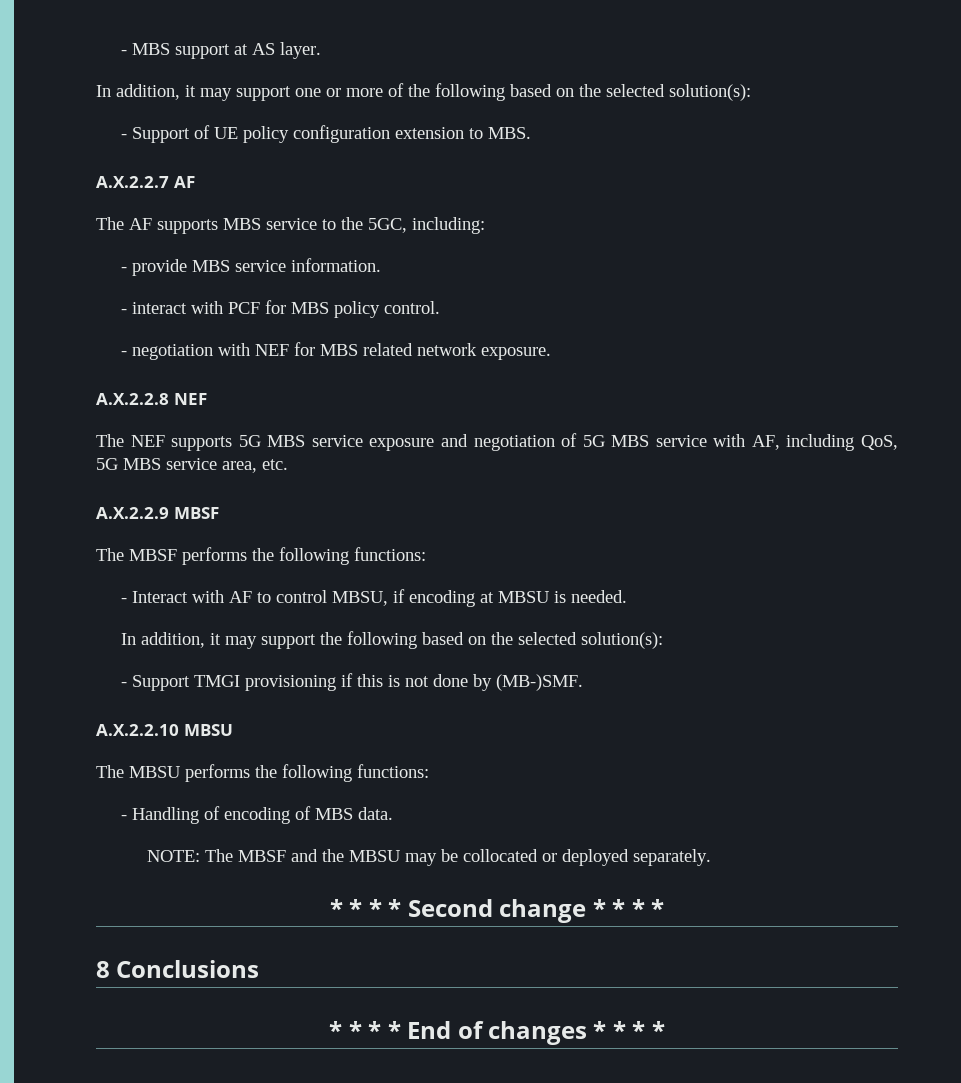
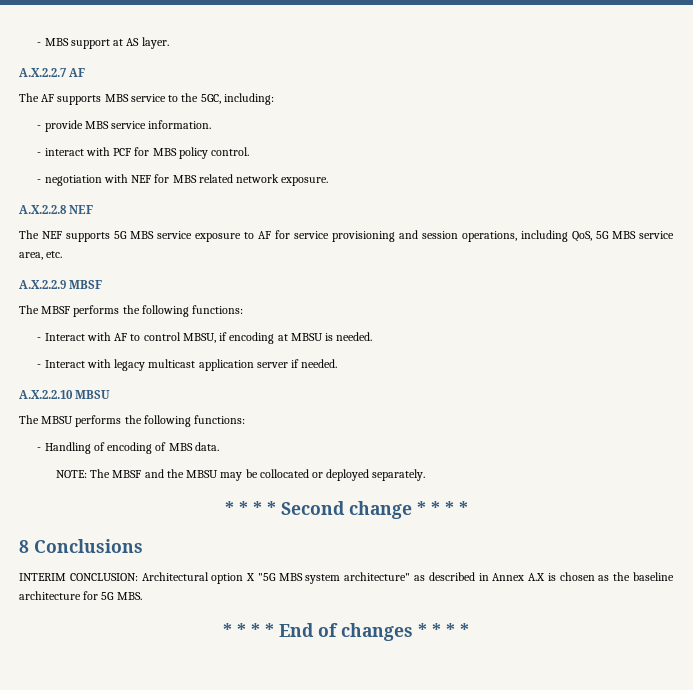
[96,83,751,101] [121,125,532,143] // In addition, it may support one or more of the following based on the selected solution(s): // - Support of UE policy configuration extension to MBS. -> (169, 43) none
[440,433,780,451] and negotiation of 5G MBS service with AF, -> [244,230,517,242] to AF for service provisioning and session operations,
[121,631,664,649] [121,673,584,691] In addition, it may support the following based on the selected solution(s): // - Support TMGI provisioning if this is not done by (MB-)SMF. -> [37,359,338,371] - Interact with legacy multicast application server if needed.
(260, 969) none -> [19,572,675,584] [19,591,142,600] // INTERIM CONCLUSION: Architectural option X "5G MBS system architecture" as described in Annex A.X is chosen as the baseline architecture for 5G MBS.

